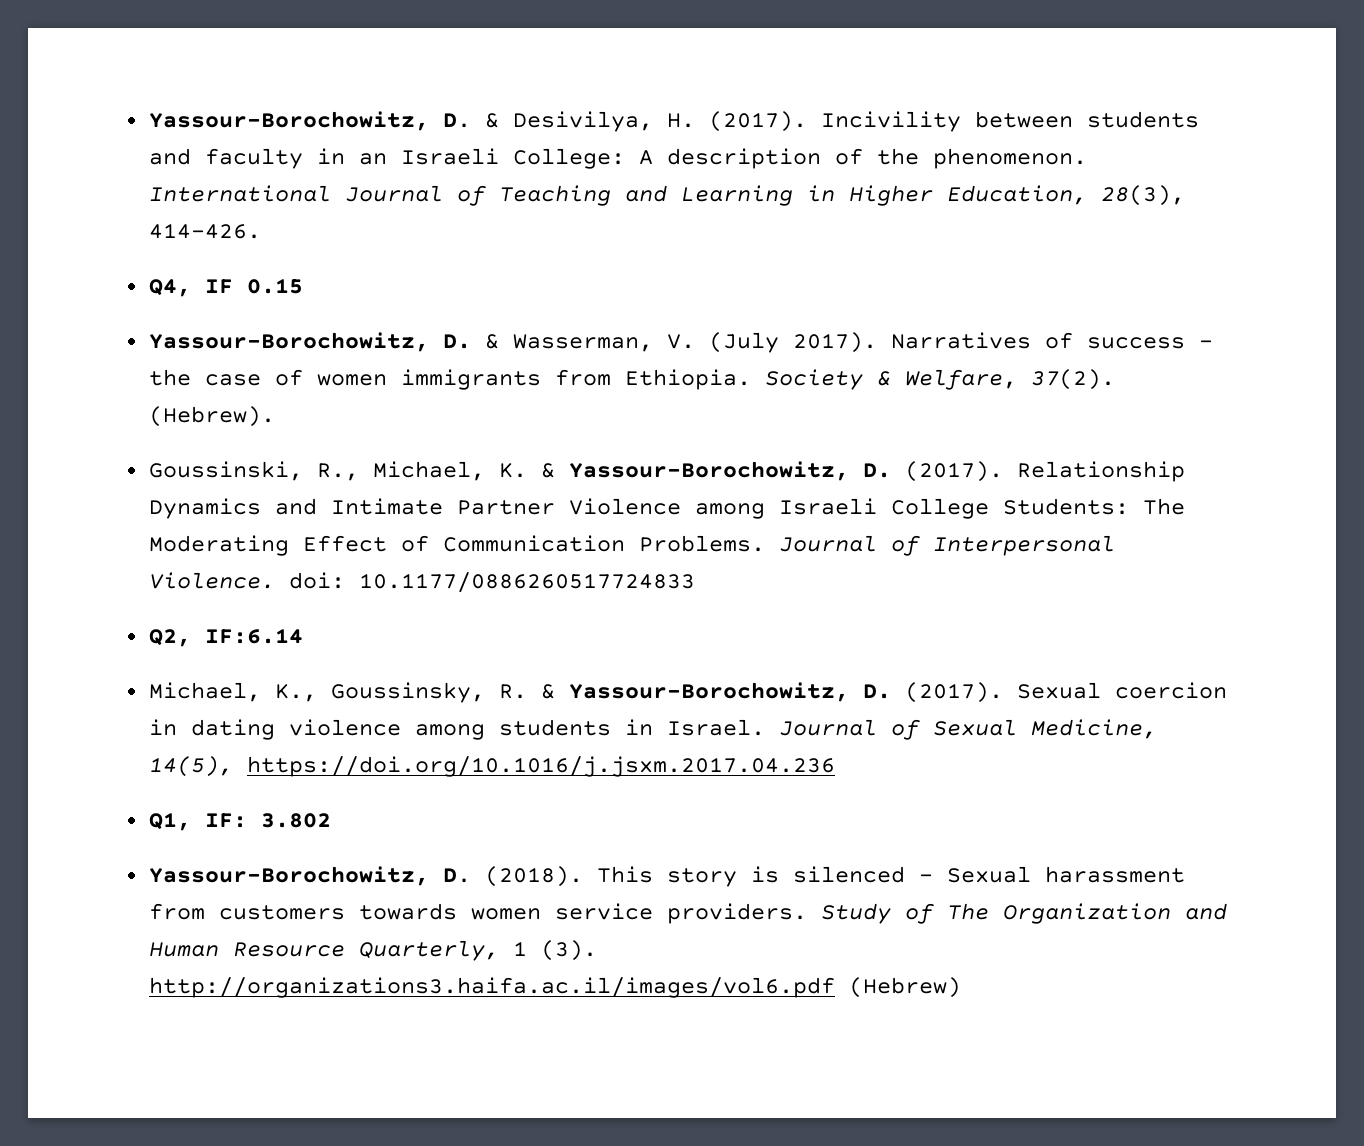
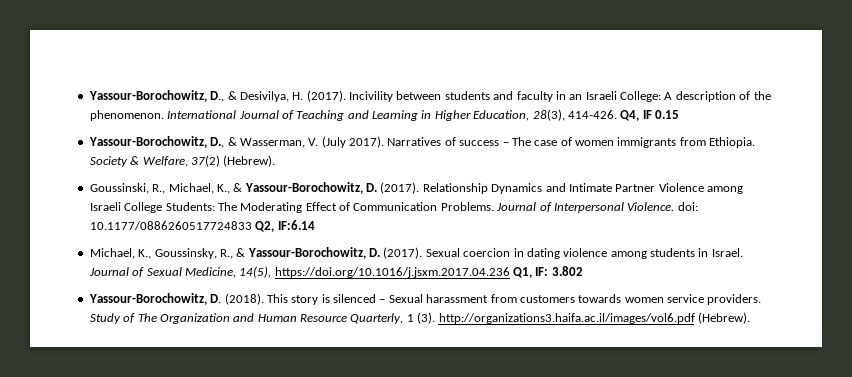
[148,111,471,131] Yassour-Borochowitz, D. -> [88,90,225,102] Yassour-Borochowitz, D.,
(261, 231) // -> (617, 114) none
[442,334,471,349] D. -> [210,137,225,148] D.,
[148,369,191,386] the -> [511,137,531,146] The
[1030,369,1115,390] 37(2). -> [190,155,220,167] 37(2)
[498,463,527,478] K. -> [216,184,230,194] K.,
(695, 582) // -> (252, 225) none
[498,684,527,699] R. -> [219,249,233,259] R.,
(835, 766) // -> (510, 272) none
[848,977,961,998] (Hebrew) -> [697,312,750,324] (Hebrew).

